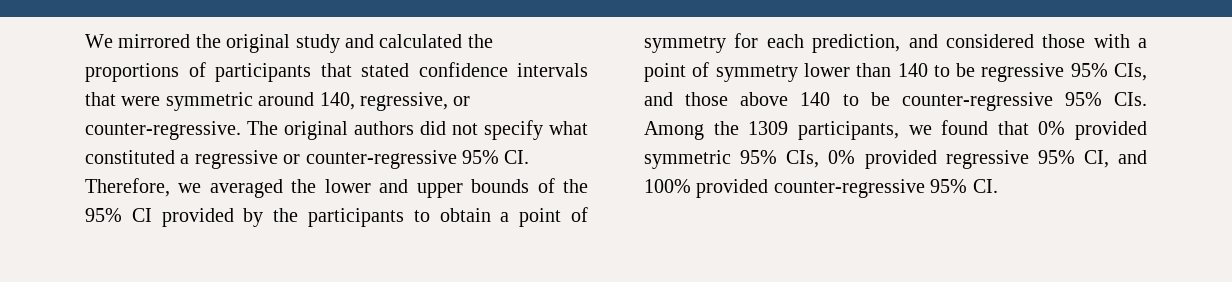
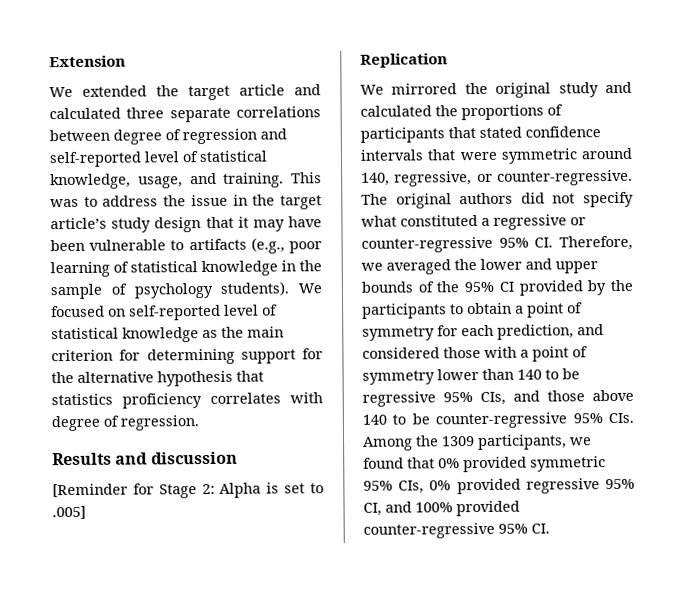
(85, 41) none -> [49,55,126,68] [49,84,321,101] [49,106,321,123] [49,128,287,145] [49,150,267,168] [50,172,322,190] [50,194,322,210] [50,216,322,233] [50,237,322,254] [50,260,322,278] [50,281,322,300] [51,304,278,321] [51,326,284,343] [51,348,323,365] [51,370,264,387] [51,392,323,409] [51,415,199,432] [52,451,238,466] [52,482,324,499] [52,505,86,520] [360,53,448,68] Extension // We extended the target article and calculated three separate correlations between degree of regression and self-reported level of statistical knowledge, usage, and training. This was to address the issue in the target article’s study design that it may have been vulnerable to artifacts (e.g., poor learning of statistical knowledge in the sample of psychology students). We focused on self-reported level of statistical knowledge as the main criterion for determining support for the alternative hypothesis that statistics proficiency correlates with degree of regression. // Results and discussion // [Reminder for Stage 2: Alpha is set to .005] // Replication //

